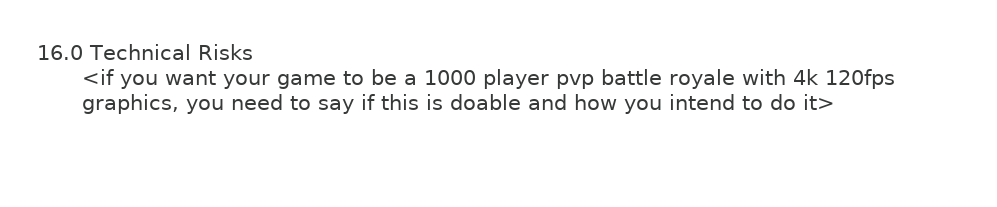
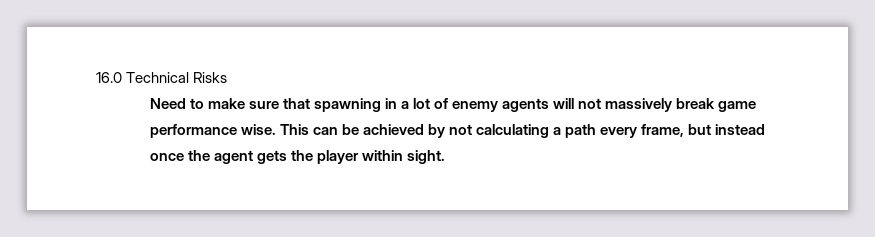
[82,69,896,89] [82,94,836,114] <if you want your game to be a 1000 player pvp battle royale with 4k 120fps graphics, you need to say if this is doable and how you intend to do it> -> [149,98,757,112] [149,124,766,138] [149,150,446,164] Need to make sure that spawning in a lot of enemy agents will not massively break game performance wise. This can be achieved by not calculating a path every frame, but instead once the agent gets the player within sight.

